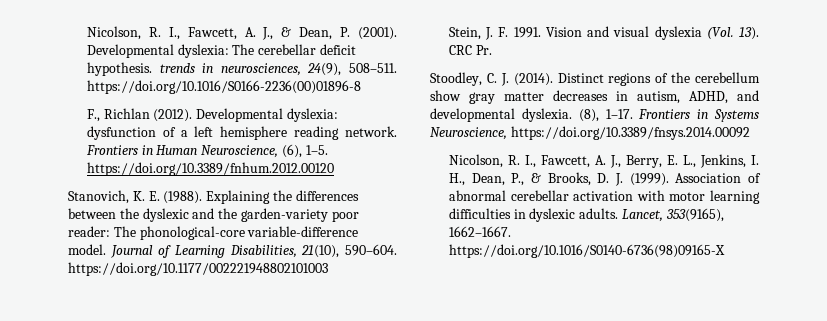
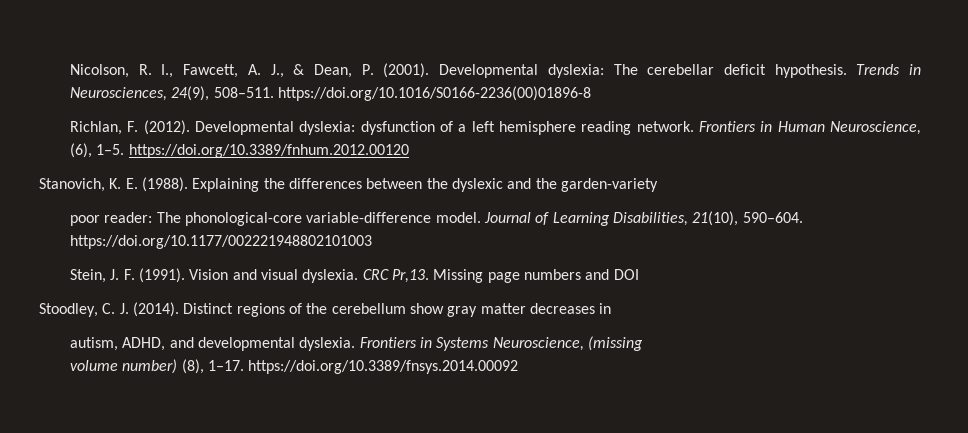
[159,63,301,76] trends in neurosciences, -> [856,64,922,75] [70,87,168,101] Trends in Neurosciences,
[86,108,150,122] F., Richlan -> [70,121,139,135] Richlan, F.
(328, 215) none -> (658, 185) //
[513,27,541,38] 1991. -> [139,268,186,283] (1991).
[654,26,759,40] [448,45,492,55] dyslexia (Vol. 13). CRC Pr. -> [302,269,639,283] dyslexia. CRC Pr,13. Missing page numbers and DOI
(628, 96) none -> (612, 308) //
[578,109,633,122] (8), 1–17. -> (356, 344) none
[510,126,750,140] [448,154,759,168] [448,172,761,186] [448,190,760,204] [448,208,724,222] [448,226,511,237] [448,244,725,258] https://doi.org/10.3389/fnsys.2014.00092 // Nicolson, R. I., Fawcett, A. J., Berry, E. L., Jenkins, I. H., Dean, P., & Brooks, D. J. (1999). Association of abnormal cerebellar activation with motor learning difficulties in dyslexic adults. Lancet, 353(9165), 1662–1667. https://doi.org/10.1016/S0140-6736(98)09165-X -> [587,336,643,351] [70,359,519,374] (missing // volume number) (8), 1–17. https://doi.org/10.3389/fnsys.2014.00092

